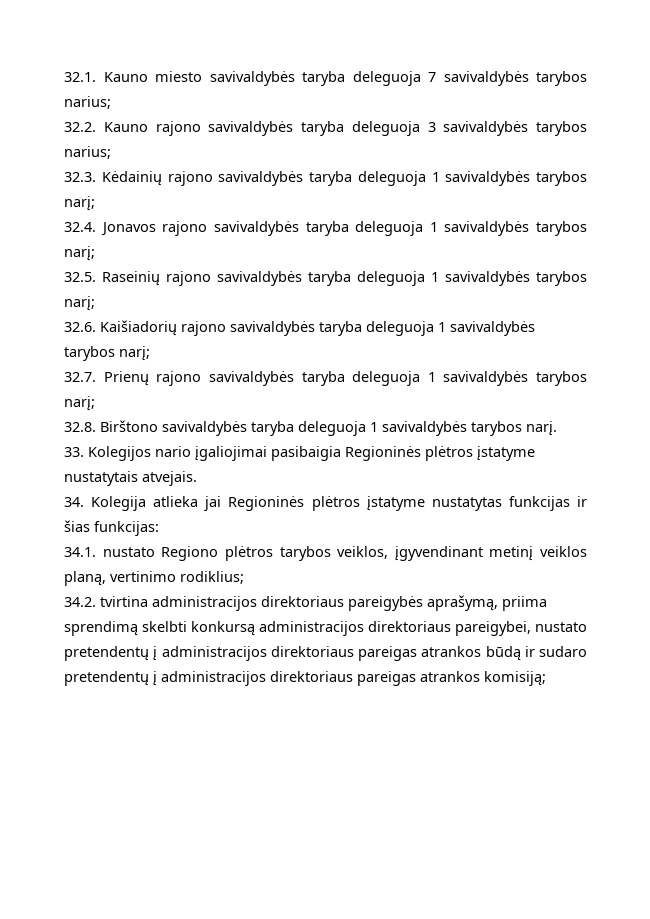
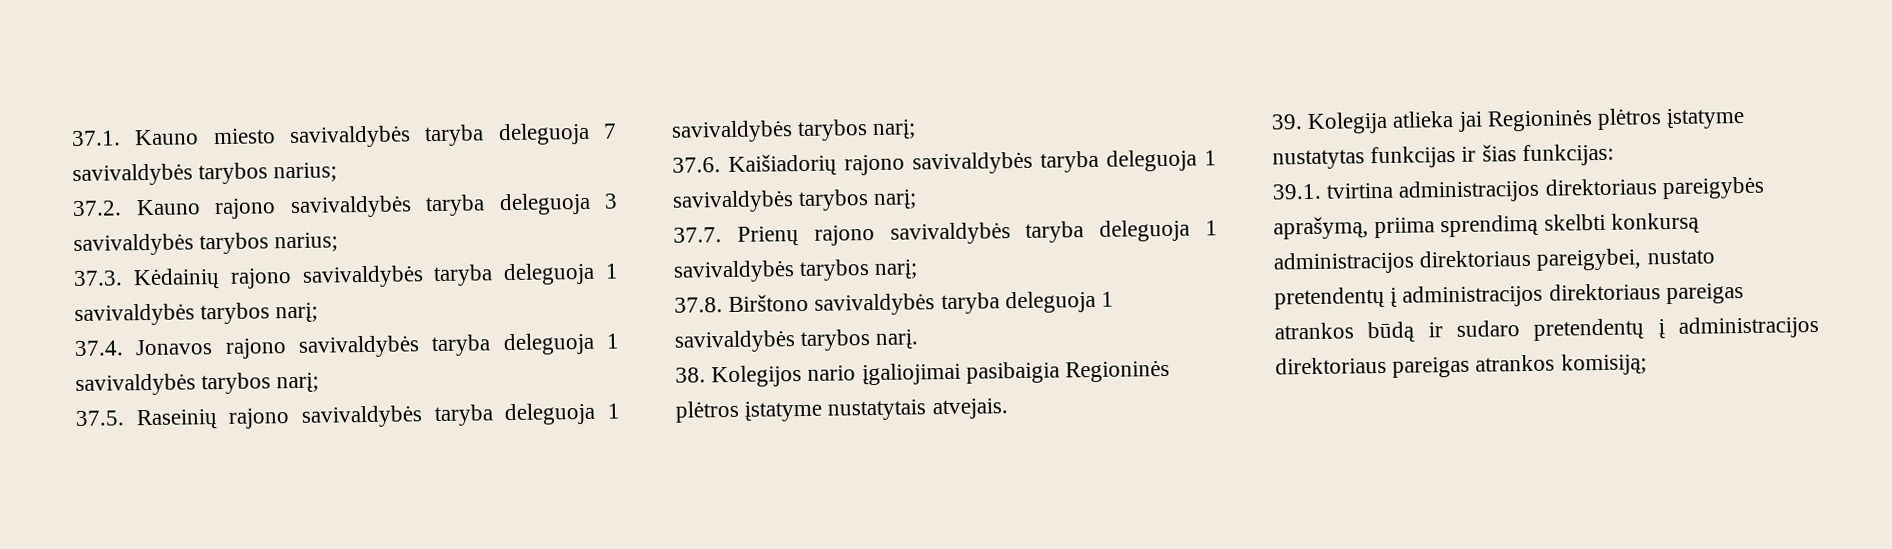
[64,72,96,82] 32.1. -> [71,130,121,147] 37.1.
[64,122,96,132] 32.2. -> [72,200,122,217] 37.2.
[64,172,96,182] 32.3. -> [73,270,123,287] 37.3.
[64,222,96,232] 32.4. -> [74,340,124,357] 37.4.
[64,272,96,282] 32.5. -> [75,410,125,427] 37.5.
[64,322,96,332] 32.6. -> [672,157,721,173] 37.6.
[64,372,96,382] 32.7. -> [673,227,722,243] 37.7.
[64,422,96,432] 32.8. -> [674,297,723,313] 37.8.
[64,447,84,457] 33. -> [675,367,706,383] 38.
[64,497,84,507] 34. -> [1271,114,1303,130] 39.
[64,546,587,561] [64,571,244,586] [64,597,96,607] 34.1. nustato Regiono plėtros tarybos veiklos, įgyvendinant metinį veiklos planą, vertinimo rodiklius; // 34.2. -> [1272,183,1321,200] 39.1.

